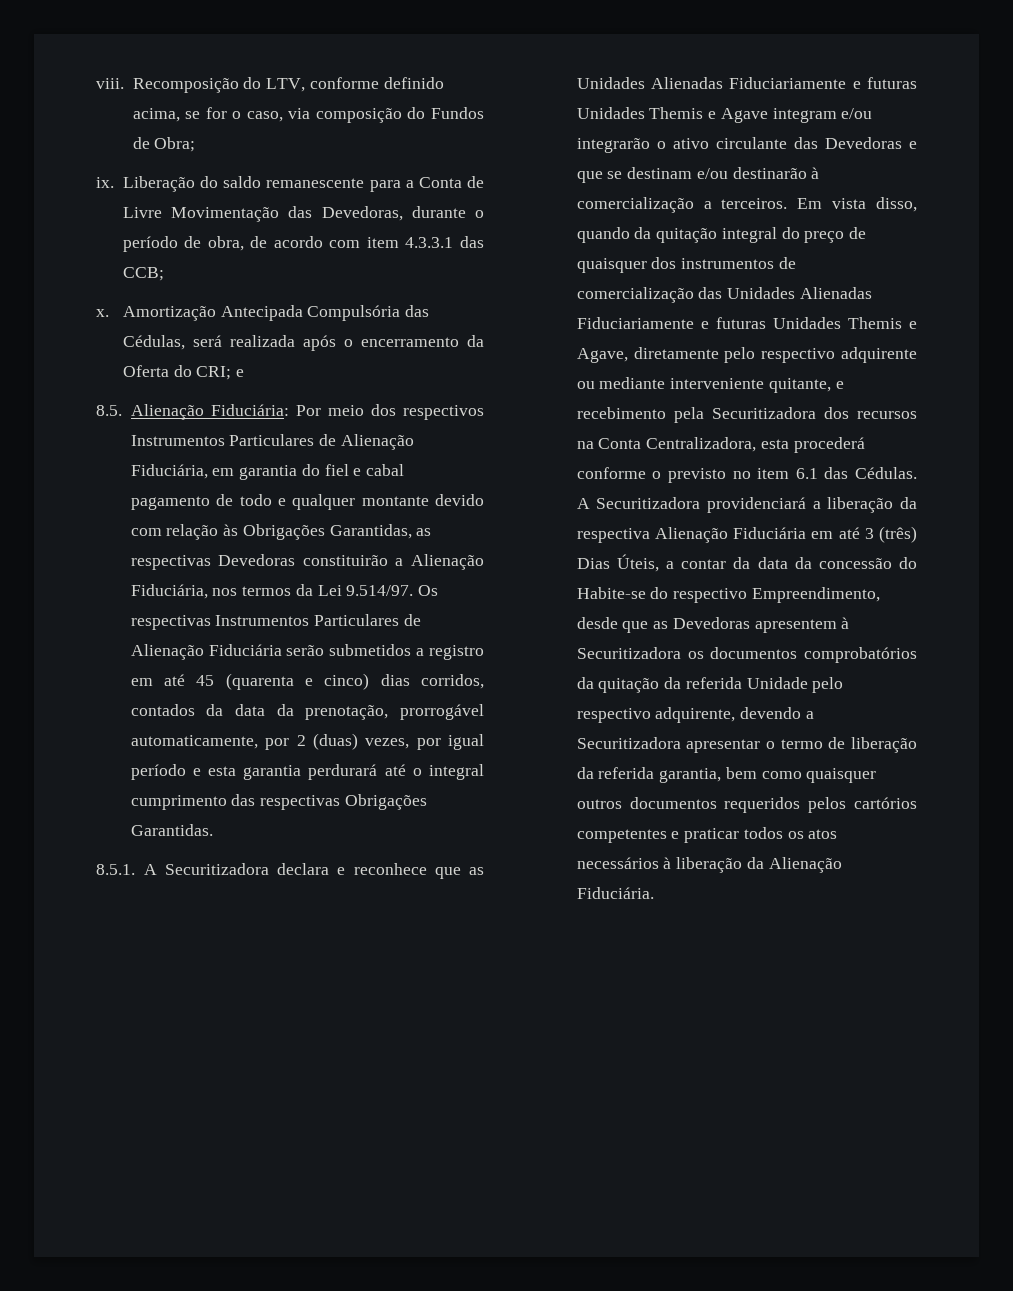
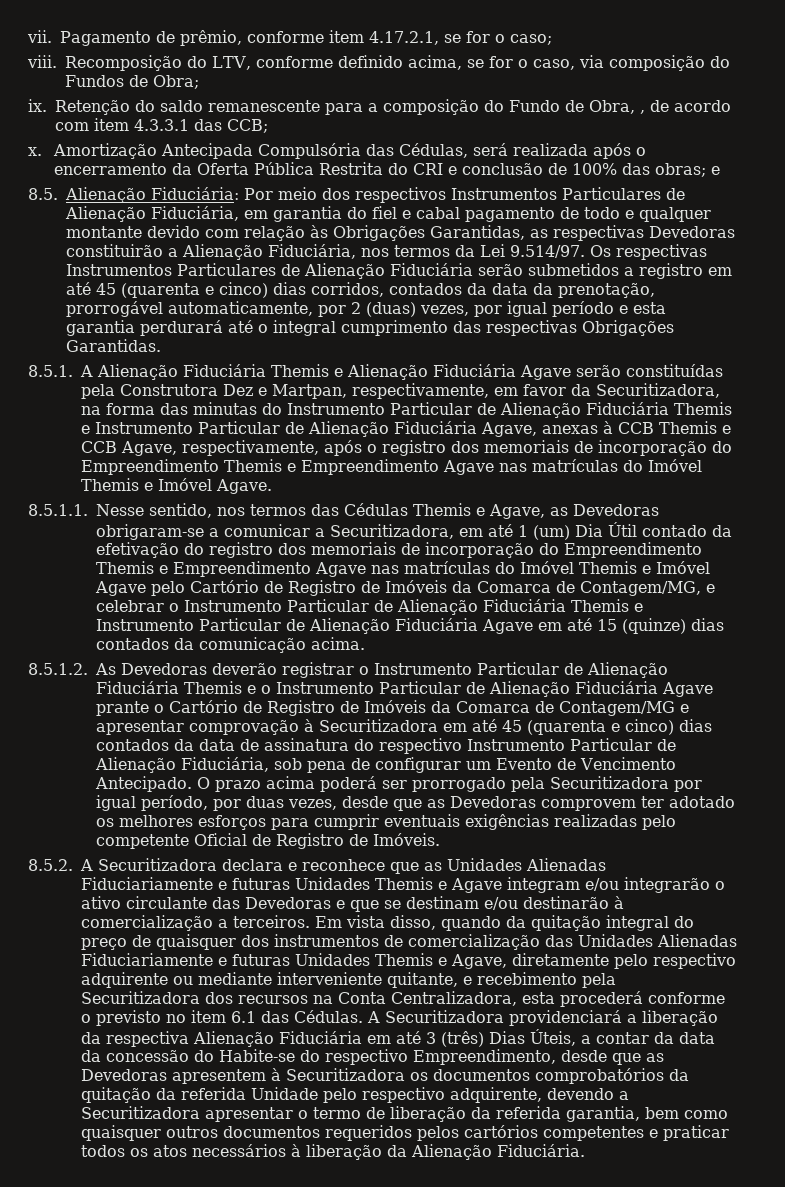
(96, 83) none -> [27,30,552,46] vii. Pagamento de prêmio, conforme item 4.17.2.1, se for o caso; //
[122,176,195,192] Liberação -> [55,100,130,115] Retenção
[418,176,484,188] [122,206,484,222] [122,236,244,252] Conta de Livre Movimentação das Devedoras, durante o período de obra, -> [383,99,645,115] composição do Fundo de Obra, ,
[173,365,232,380] do CRI; -> [253,162,706,177] Pública Restrita do CRI e conclusão de 100% das obras;
(157, 869) none -> [97,364,723,380] [81,383,720,399] [81,402,732,418] [81,421,731,437] [81,440,732,456] [81,459,702,475] [81,478,272,494] [28,503,659,519] [96,522,732,540] [96,542,702,558] [96,561,710,577] [95,580,715,596] [96,599,643,615] [96,618,724,634] [96,637,365,653] [28,662,668,678] [96,681,713,697] [96,700,689,716] [96,719,712,735] [96,738,676,754] [95,757,676,773] [95,776,702,792] [96,795,735,811] [96,814,676,830] [96,833,440,849] [28,859,93,871] Alienação Fiduciária Themis e Alienação Fiduciária Agave serão constituídas pela Construtora Dez e Martpan, respectivamente, em favor da Securitizadora, na forma das minutas do Instrumento Particular de Alienação Fiduciária Themis e Instrumento Particular de Alienação Fiduciária Agave, anexas à CCB Themis e CCB Agave, respectivamente, após o registro dos memoriais de incorporação do Empreendimento Themis e Empreendimento Agave nas matrículas do Imóvel Themis e Imóvel Agave. // 8.5.1.1. Nesse sentido, nos termos das Cédulas Themis e Agave, as Devedoras obrigaram-se a comunicar a Securitizadora, em até 1 (um) Dia Útil contado da efetivação do registro dos memoriais de incorporação do Empreendimento Themis e Empreendimento Agave nas matrículas do Imóvel Themis e Imóvel Agave pelo Cartório de Registro de Imóveis da Comarca de Contagem/MG, e celebrar o Instrumento Particular de Alienação Fiduciária Themis e Instrumento Particular de Alienação Fiduciária Agave em até 15 (quinze) dias contados da comunicação acima. // 8.5.1.2. As Devedoras deverão registrar o Instrumento Particular de Alienação Fiduciária Themis e o Instrumento Particular de Alienação Fiduciária Agave prante o Cartório de Registro de Imóveis da Comarca de Contagem/MG e apresentar comprovação à Securitizadora em até 45 (quarenta e cinco) dias contados da data de assinatura do respectivo Instrumento Particular de Alienação Fiduciária, sob pena de configurar um Evento de Vencimento Antecipado. O prazo acima poderá ser prorrogado pela Securitizadora por igual período, por duas vezes, desde que as Devedoras comprovem ter adotado os melhores esforços para cumprir eventuais exigências realizadas pelo competente Oficial de Registro de Imóveis. // 8.5.2. A

